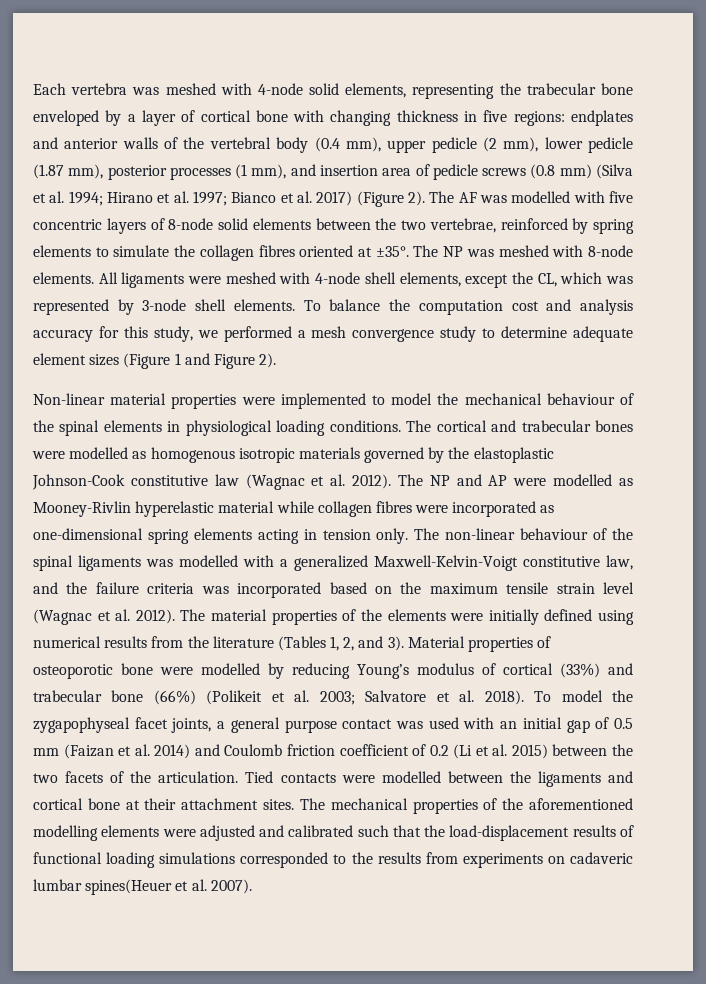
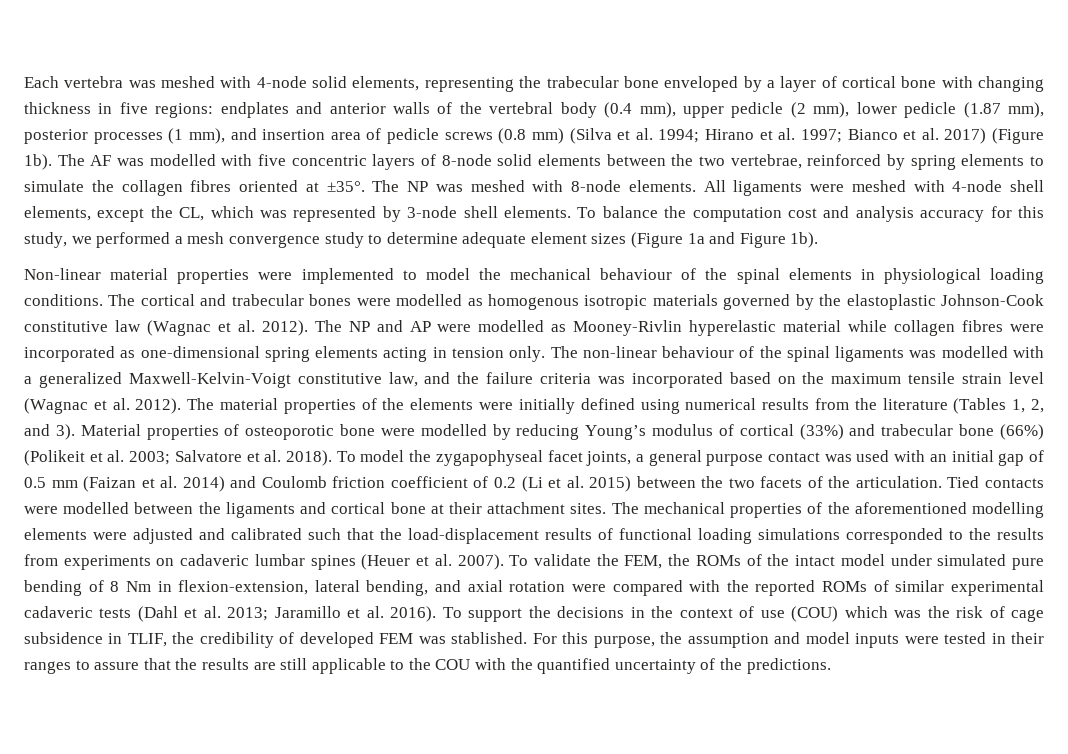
[407,191,425,206] 2). -> [24,154,52,170] 1b).
[174,353,181,365] 1 -> [687,233,705,244] 1a
[259,353,277,368] 2). -> [790,232,819,248] 1b).
[85,879,173,895] spines(Heuer -> [310,554,411,570] spines (Heuer
(252, 886) none -> [509,554,1045,570] [24,580,1045,596] [24,606,1045,622] [24,632,1044,648] [24,658,831,674] To validate the FEM, the ROMs of the intact model under simulated pure bending of 8 Nm in flexion-extension, lateral bending, and axial rotation were compared with the reported ROMs of similar experimental cadaveric tests (Dahl et al. 2013; Jaramillo et al. 2016). To support the decisions in the context of use (COU) which was the risk of cage subsidence in TLIF, the credibility of developed FEM was stablished. For this purpose, the assumption and model inputs were tested in their ranges to assure that the results are still applicable to the COU with the quantified uncertainty of the predictions.

